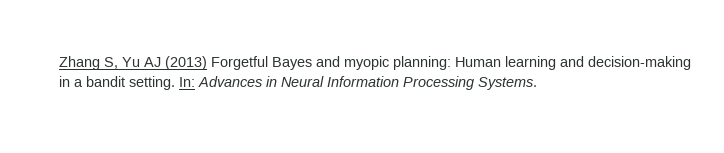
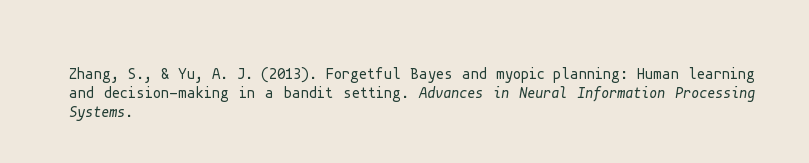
[59,56,208,70] Zhang S, Yu AJ (2013) -> [69,67,318,83] Zhang, S., & Yu, A. J. (2013).
[179,77,196,87] In: -> (410, 94) none

